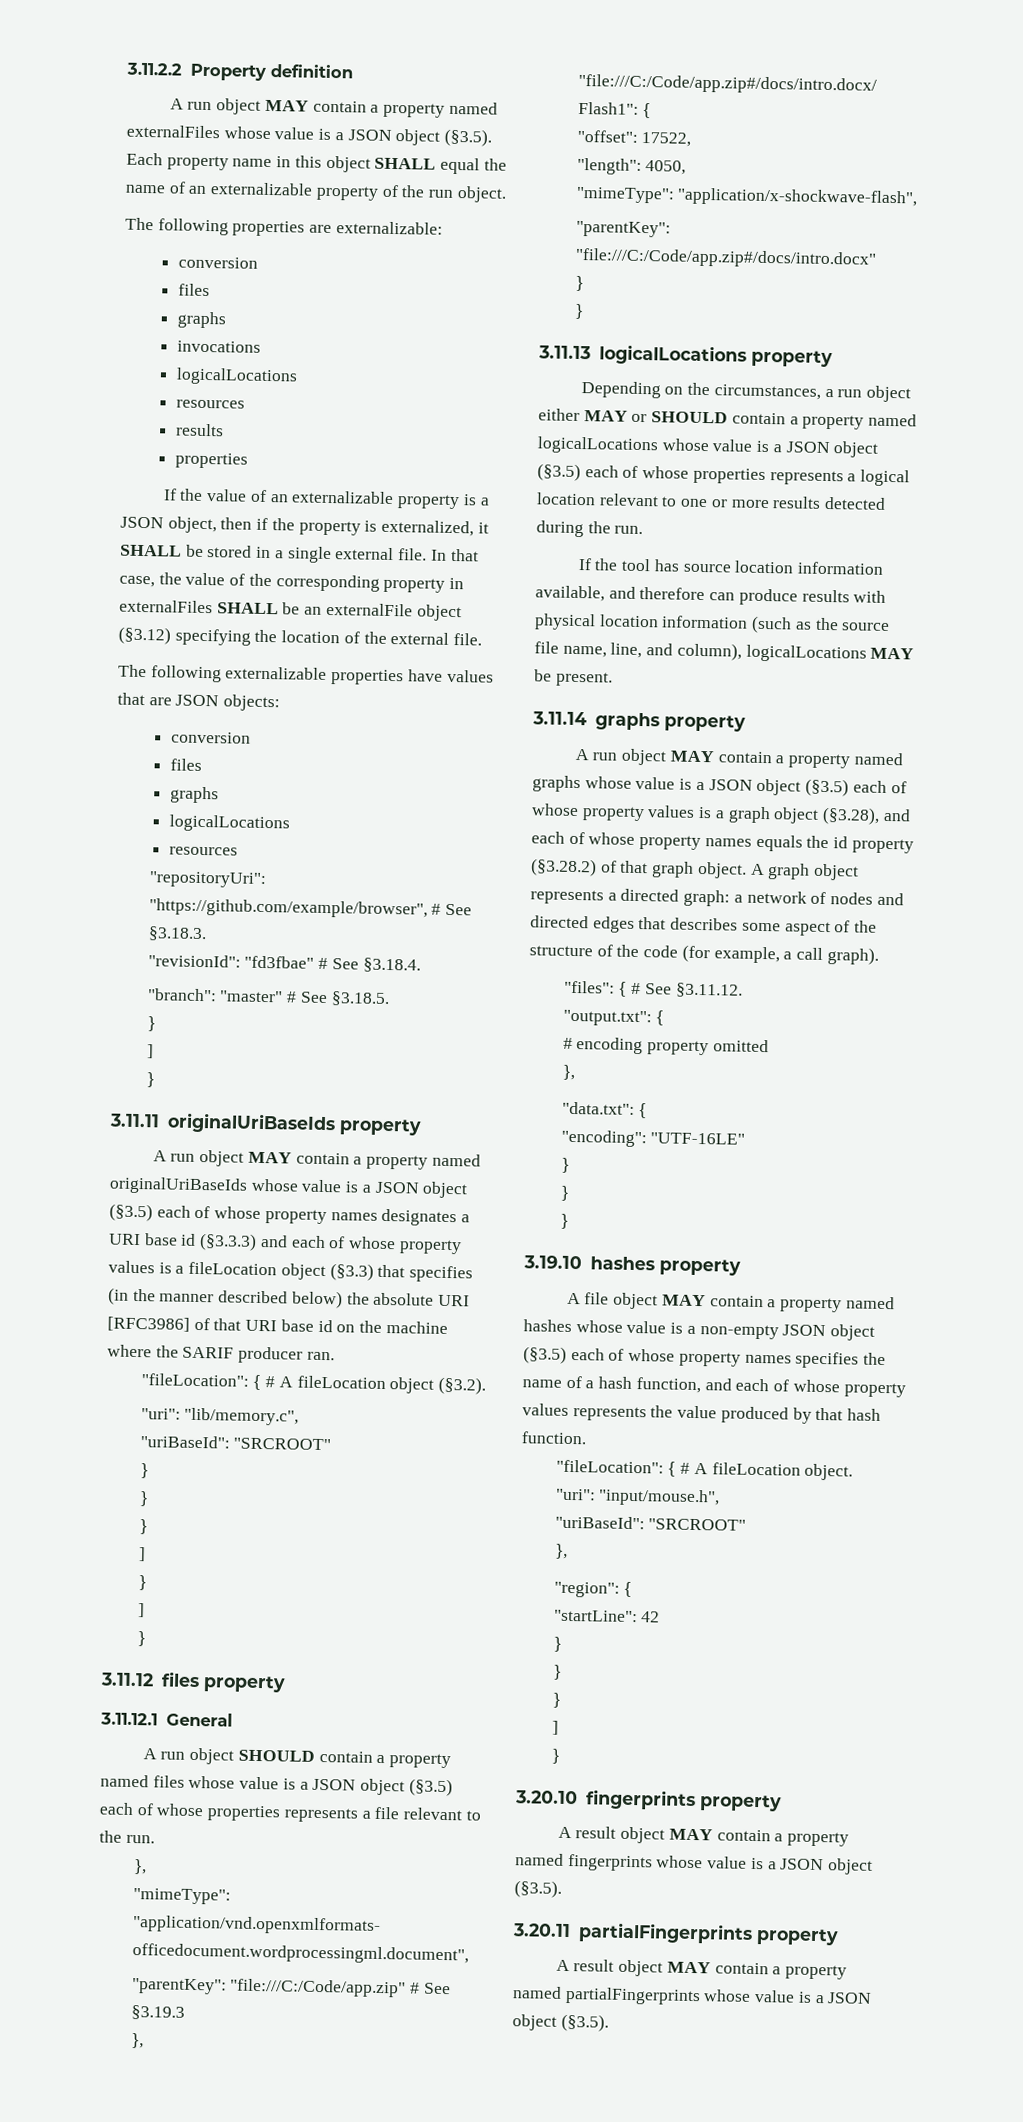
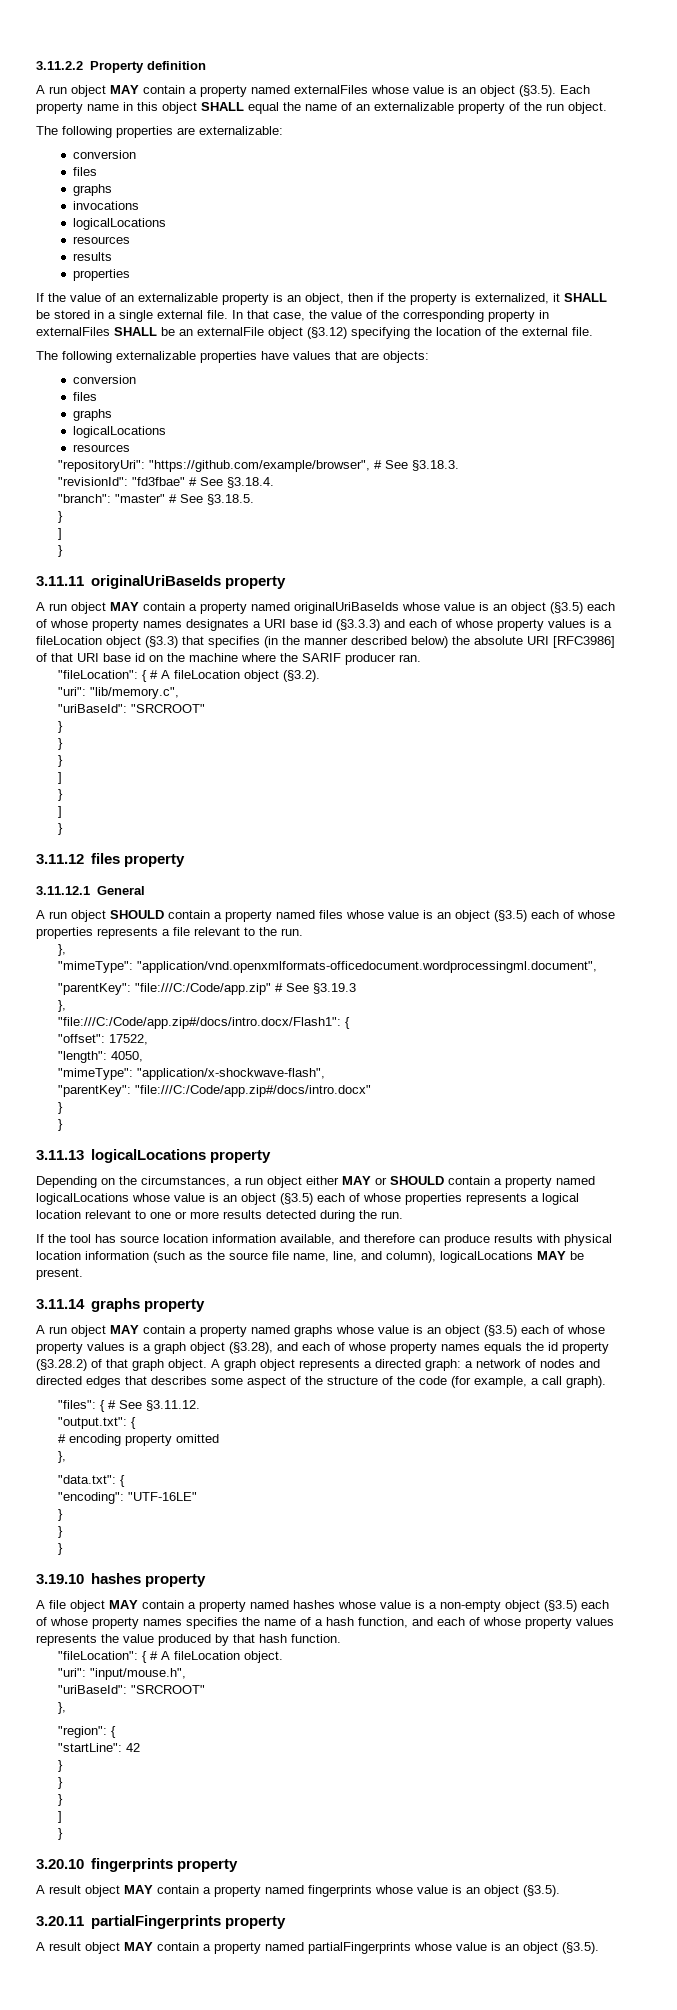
[334,129,392,141] a JSON -> [462,87,476,94] an
[479,497,490,506] [120,516,164,529] a JSON -> [287,295,301,302] an
[175,694,220,707] JSON -> (379, 356) none
[361,1181,420,1194] a JSON -> [493,604,507,611] an
[299,1778,357,1791] a JSON -> [437,912,451,919] an
[772,441,830,454] a JSON -> [223,1195,237,1202] an
[695,779,753,791] a JSON -> [427,1327,441,1334] an
[782,1324,827,1337] JSON -> (501, 1606) none
[767,1858,825,1871] a JSON -> [466,1887,480,1894] an
[814,1992,873,2004] a JSON -> [505,1944,519,1951] an

